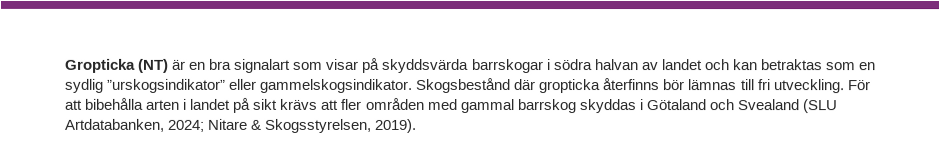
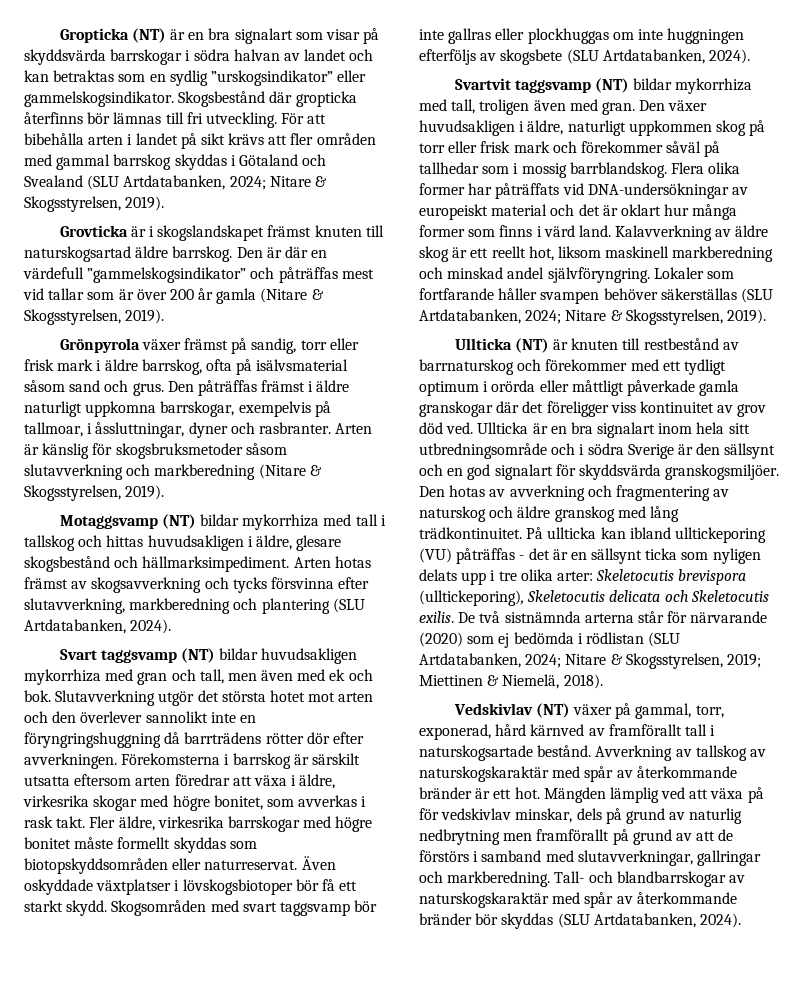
(417, 125) none -> [59,225,384,241] [24,246,328,262] [23,267,374,283] [23,288,324,304] [24,309,165,325] [59,338,359,354] [24,359,349,375] [24,380,350,396] [24,401,331,417] [24,422,373,438] [24,443,287,459] [24,464,322,480] [24,485,165,501] [59,514,386,530] [24,535,342,551] [24,556,371,572] [24,577,370,593] [24,598,365,614] [24,619,172,634] [59,648,358,664] [24,669,373,685] [24,690,374,706] [24,711,256,723] [24,732,364,748] [24,753,360,769] [24,774,336,789] [23,795,367,811] [24,816,373,832] [24,837,257,853] [24,856,336,874] [24,879,358,895] [24,900,378,916] [419,28,745,44] [419,49,750,65] [454,78,753,94] [419,99,708,115] [419,120,766,136] [419,141,721,157] [419,162,741,178] [419,183,748,199] [419,204,738,220] [419,225,769,241] [419,246,774,262] [419,267,734,283] [419,288,773,304] [419,309,766,325] [454,338,739,353] [419,359,726,375] [419,380,740,396] [419,401,767,417] [419,422,750,438] [419,443,776,459] [419,464,780,480] [419,485,730,501] [419,506,679,522] [419,527,766,543] [419,548,761,564] [419,569,747,585] [419,590,769,606] [419,611,768,623] [419,632,681,648] [419,653,761,669] [419,674,603,689] [453,703,724,719] [419,724,716,740] [419,745,766,761] [419,766,737,782] [419,787,764,803] [419,808,743,824] [419,829,734,845] [419,850,761,866] [419,871,745,887] [419,892,737,908] [419,913,741,929] // Grovticka är i skogslandskapet främst knuten till naturskogsartad äldre barrskog. Den är där en värdefull ”gammelskogsindikator” och påträffas mest vid tallar som är över 200 år gamla (Nitare & Skogsstyrelsen, 2019). // Grönpyrola växer främst på sandig, torr eller frisk mark i äldre barrskog, ofta på isälvsmaterial såsom sand och grus. Den påträffas främst i äldre naturligt uppkomna barrskogar, exempelvis på tallmoar, i åssluttningar, dyner och rasbranter. Arten är känslig för skogsbruksmetoder såsom slutavverkning och markberedning (Nitare & Skogsstyrelsen, 2019). // Motaggsvamp (NT) bildar mykorrhiza med tall i tallskog och hittas huvudsakligen i äldre, glesare skogsbestånd och hällmarksimpediment. Arten hotas främst av skogsavverkning och tycks försvinna efter slutavverkning, markberedning och plantering (SLU Artdatabanken, 2024). // Svart taggsvamp (NT) bildar huvudsakligen mykorrhiza med gran och tall, men även med ek och bok. Slutavverkning utgör det största hotet mot arten och den överlever sannolikt inte en föryngringshuggning då barrträdens rötter dör efter avverkningen. Förekomsterna i barrskog är särskilt utsatta eftersom arten föredrar att växa i äldre, virkesrika skogar med högre bonitet, som avverkas i rask takt. Fler äldre, virkesrika barrskogar med högre bonitet måste formellt skyddas som biotopskyddsområden eller naturreservat. Även oskyddade växtplatser i lövskogsbiotoper bör få ett starkt skydd. Skogsområden med svart taggsvamp bör inte gallras eller plockhuggas om inte huggningen efterföljs av skogsbete (SLU Artdatabanken, 2024). // Svartvit taggsvamp (NT) bildar mykorrhiza med tall, troligen även med gran. Den växer huvudsakligen i äldre, naturligt uppkommen skog på torr eller frisk mark och förekommer såväl på tallhedar som i mossig barrblandskog. Flera olika former har påträffats vid DNA-undersökningar av europeiskt material och det är oklart hur många former som finns i värd land. Kalavverkning av äldre skog är ett reellt hot, liksom maskinell markberedning och minskad andel självföryngring. Lokaler som fortfarande håller svampen behöver säkerställas (SLU Artdatabanken, 2024; Nitare & Skogsstyrelsen, 2019). // Ullticka (NT) är knuten till restbestånd av barrnaturskog och förekommer med ett tydligt optimum i orörda eller måttligt påverkade gamla granskogar där det föreligger viss kontinuitet av grov död ved. Ullticka är en bra signalart inom hela sitt utbredningsområde och i södra Sverige är den sällsynt och en god signalart för skyddsvärda granskogsmiljöer. Den hotas av avverkning och fragmentering av naturskog och äldre granskog med lång trädkontinuitet. På ullticka kan ibland ulltickeporing (VU) påträffas - det är en sällsynt ticka som nyligen delats upp i tre olika arter: Skeletocutis brevispora (ulltickeporing), Skeletocutis delicata och Skeletocutis exilis. De två sistnämnda arterna står för närvarande (2020) som ej bedömda i rödlistan (SLU Artdatabanken, 2024; Nitare & Skogsstyrelsen, 2019; Miettinen & Niemelä, 2018). // Vedskivlav (NT) växer på gammal, torr, exponerad, hård kärnved av framförallt tall i naturskogsartade bestånd. Avverkning av tallskog av naturskogskaraktär med spår av återkommande bränder är ett hot. Mängden lämplig ved att växa på för vedskivlav minskar, dels på grund av naturlig nedbrytning men framförallt på grund av att de förstörs i samband med slutavverkningar, gallringar och markberedning. Tall- och blandbarrskogar av naturskogskaraktär med spår av återkommande bränder bör skyddas (SLU Artdatabanken, 2024).

